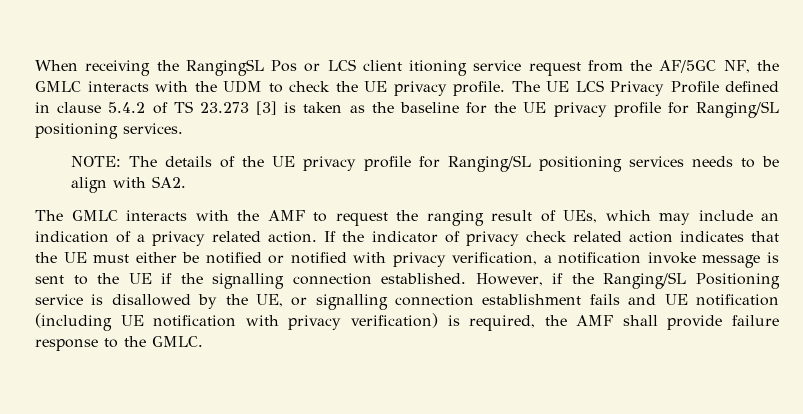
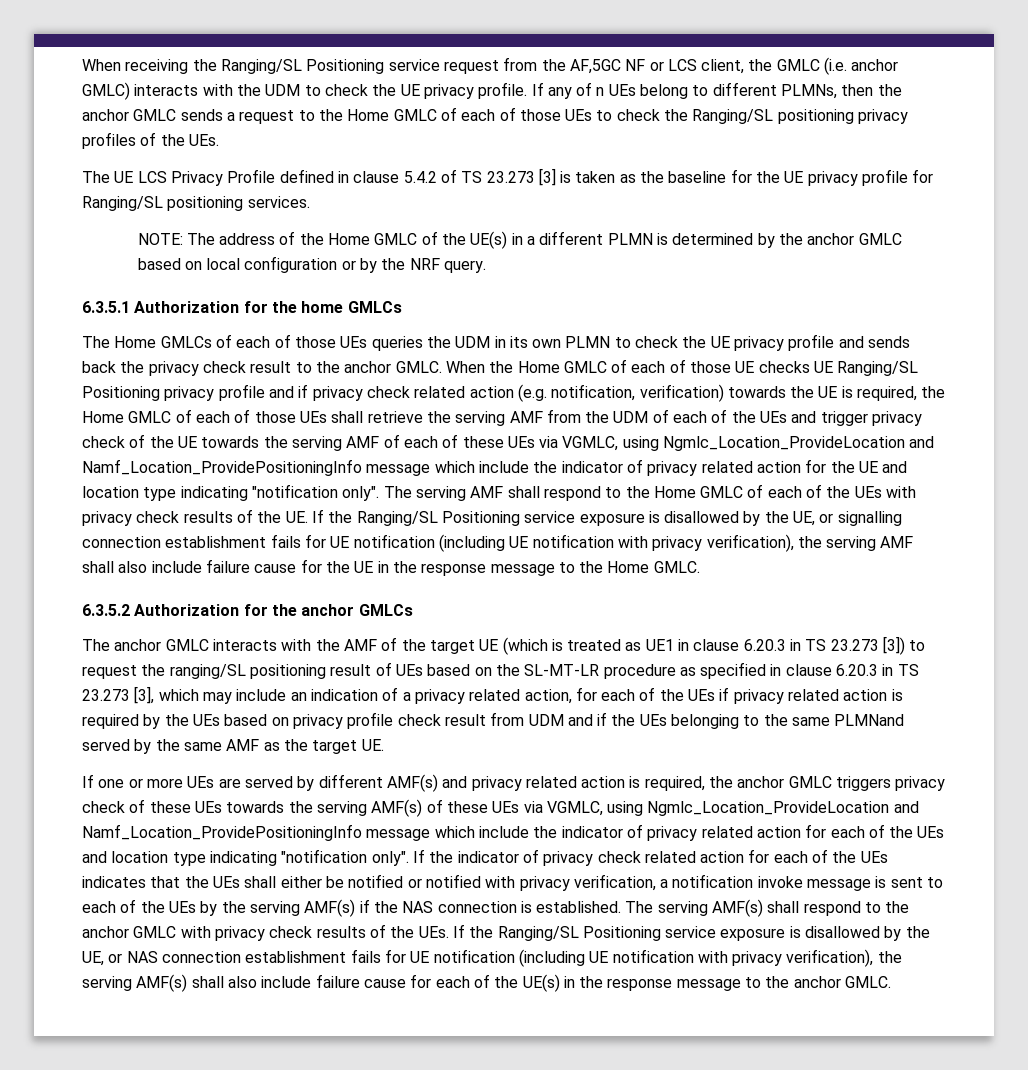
[185,59,779,76] [35,81,81,92] RangingSL Pos or LCS client itioning service request from the AF/5GC NF, the GMLC -> [220,57,899,75] [82,82,130,100] Ranging/SL Positioning service request from the AF,5GC NF or LCS client, the GMLC (i.e. anchor GMLC)
(505, 88) none -> [531,82,902,99] [82,107,909,124] [82,132,219,149] If any of n UEs belong to different PLMNs, then the anchor GMLC sends a request to the Home GMLC of each of those UEs to check the Ranging/SL positioning privacy profiles of the UEs. //
[164,155,780,172] [70,176,186,193] [35,210,63,221] details of the UE privacy profile for Ranging/SL positioning services needs to be align with SA2. // The -> [219,231,902,249] [137,256,487,273] [82,301,402,313] [82,334,911,351] [82,359,919,376] [82,384,946,402] [82,409,923,426] [82,434,935,451] [82,459,908,476] [82,484,917,501] [82,509,902,526] [82,534,914,552] [82,559,700,576] [82,604,413,616] [82,639,162,651] address of the Home GMLC of the UE(s) in a different PLMN is determined by the anchor GMLC based on local configuration or by the NRF query. // 6.3.5.1 Authorization for the home GMLCs // The Home GMLCs of each of those UEs queries the UDM in its own PLMN to check the UE privacy profile and sends back the privacy check result to the anchor GMLC. When the Home GMLC of each of those UE checks UE Ranging/SL Positioning privacy profile and if privacy check related action (e.g. notification, verification) towards the UE is required, the Home GMLC of each of those UEs shall retrieve the serving AMF from the UDM of each of the UEs and trigger privacy check of the UE towards the serving AMF of each of these UEs via VGMLC, using Ngmlc_Location_ProvideLocation and Namf_Location_ProvidePositioningInfo message which include the indicator of privacy related action for the UE and location type indicating "notification only". The serving AMF shall respond to the Home GMLC of each of the UEs with privacy check results of the UE. If the Ranging/SL Positioning service exposure is disallowed by the UE, or signalling connection establishment fails for UE notification (including UE notification with privacy verification), the serving AMF shall also include failure cause for the UE in the response message to the Home GMLC. // 6.3.5.2 Authorization for the anchor GMLCs // The anchor
[313,210,597,226] to request the ranging result of UEs, -> [381,636,926,655] [82,662,919,679] [82,686,155,704] of the target UE (which is treated as UE1 in clause 6.20.3 in TS 23.273 [3]) to request the ranging/SL positioning result of UEs based on the SL-MT-LR procedure as specified in clause 6.20.3 in TS 23.273 [3],
[268,231,318,243] action. -> [524,687,903,704] [82,712,905,729] [82,739,384,754] [82,774,946,792] [82,799,919,817] [82,824,945,841] [82,849,409,866] action, for each of the UEs if privacy related action is required by the UEs based on privacy profile check result from UDM and if the UEs belonging to the same PLMNand served by the same AMF as the target UE. // If one or more UEs are served by different AMF(s) and privacy related action is required, the anchor GMLC triggers privacy check of these UEs towards the serving AMF(s) of these UEs via VGMLC, using Ngmlc_Location_ProvideLocation and Namf_Location_ProvidePositioningInfo message which include the indicator of privacy related action for each of the UEs and location type indicating "notification only".
(673, 237) none -> [748,849,888,863] for each of the UEs
[63,252,130,263] UE must -> [212,876,277,888] UEs shall
[97,272,780,289] [35,294,779,310] [35,313,780,331] [35,336,146,351] the UE if the signalling connection established. However, if the Ranging/SL Positioning service is disallowed by the UE, or signalling connection establishment fails and UE notification (including UE notification with privacy verification) is required, the AMF shall provide failure response to the -> [82,899,910,917] [82,924,930,941] [82,949,902,967] [82,974,841,992] each of the UEs by the serving AMF(s) if the NAS connection is established. The serving AMF(s) shall respond to the anchor GMLC with privacy check results of the UEs. If the Ranging/SL Positioning service exposure is disallowed by the UE, or NAS connection establishment fails for UE notification (including UE notification with privacy verification), the serving AMF(s) shall also include failure cause for each of the UE(s) in the response message to the anchor

